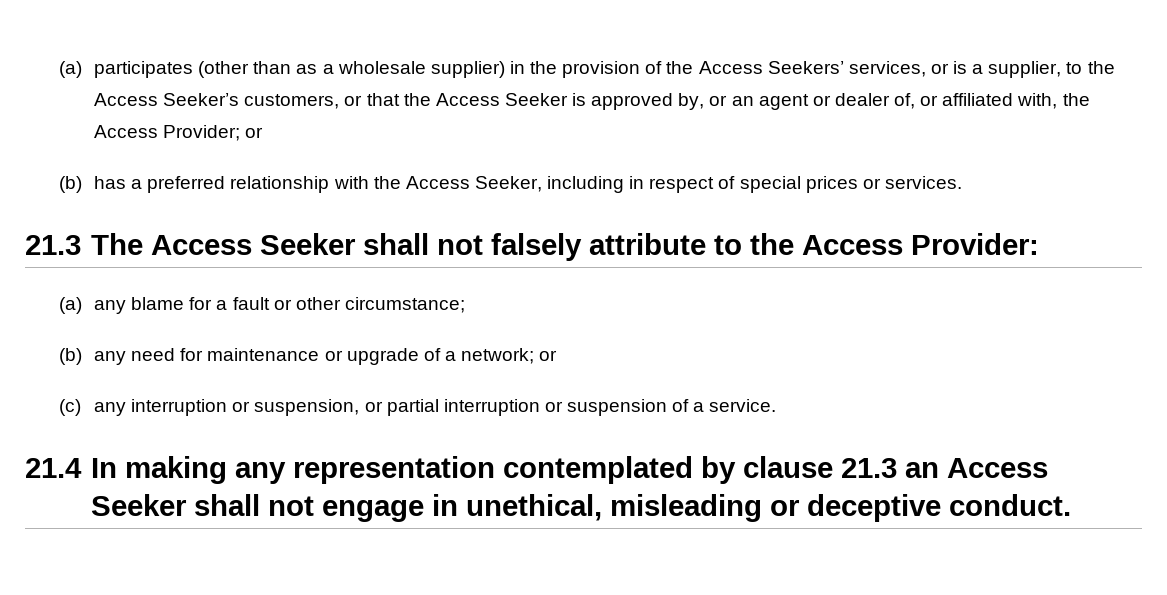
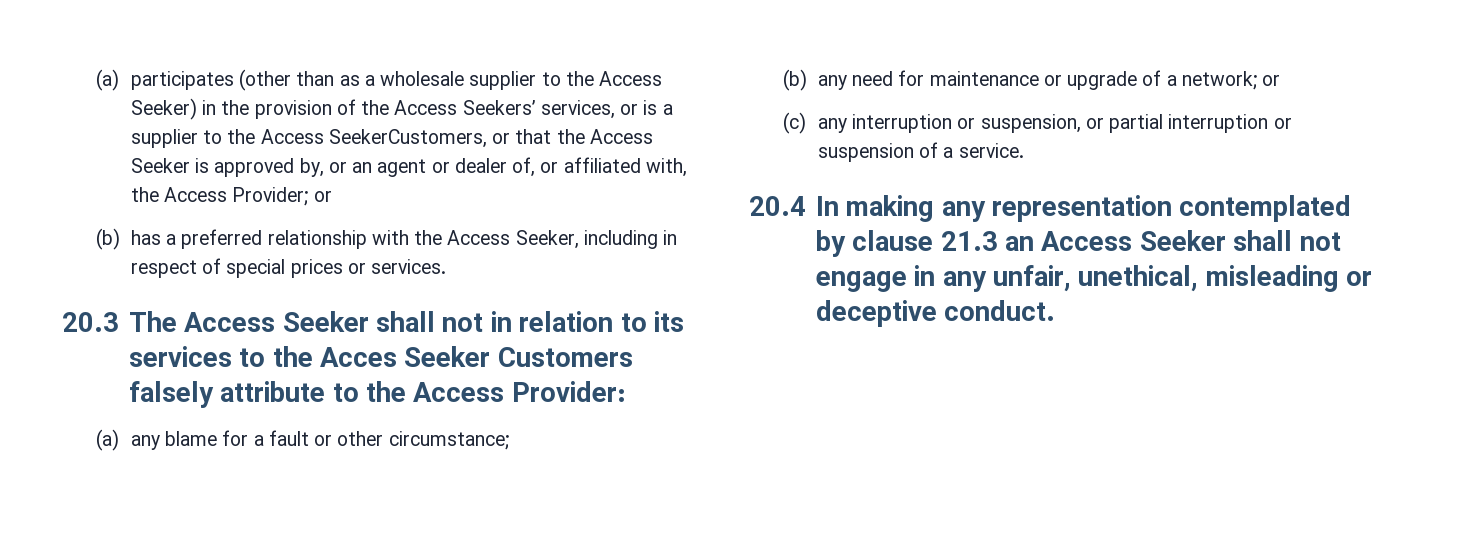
[430,61,505,78] supplier) -> [469,71,663,90] [130,98,197,120] supplier to the Access Seeker)
[988,61,1115,78] [93,93,340,109] supplier, to the Access Seeker’s customers, -> [130,129,487,148] supplier to the Access SeekerCustomers,
[25,235,81,255] 21.3 -> [62,312,119,332] 20.3
(483, 245) none -> [490,311,685,332] [128,346,633,367] in relation to its services to the Acces Seeker Customers
[25,458,82,478] 21.4 -> [749,196,806,216] 20.4
(458, 505) none -> [942,265,1072,292] any unfair,

